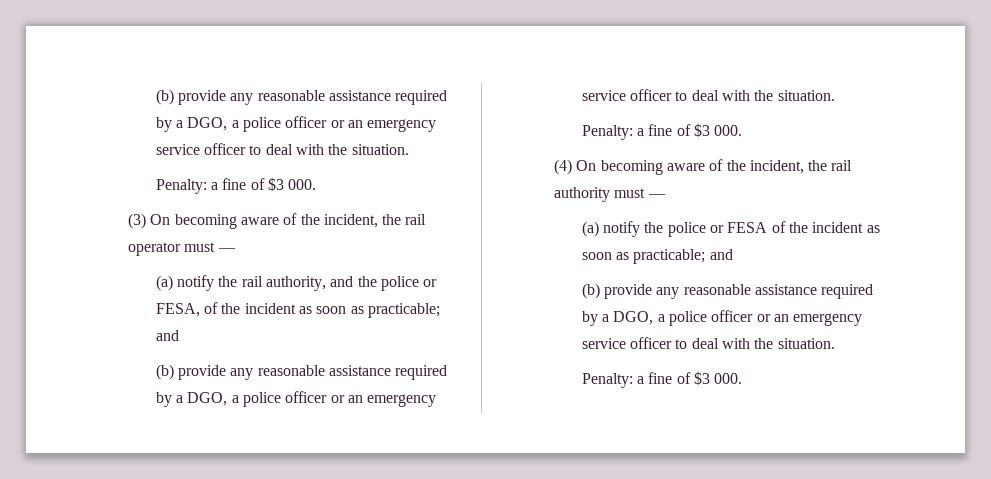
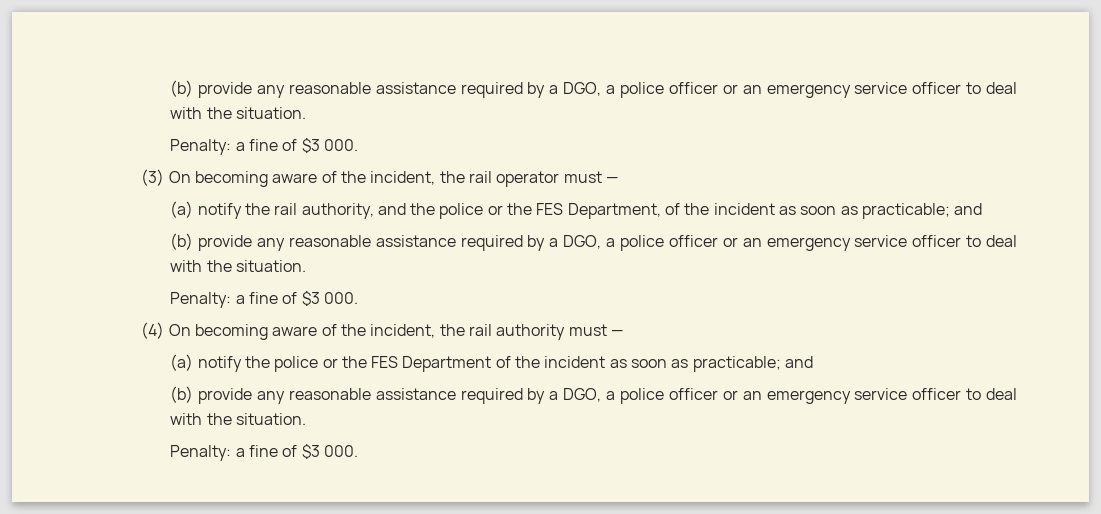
[155,303,200,317] FESA, -> [507,203,661,219] the FES Department,
[727,222,768,233] FESA -> [341,356,492,372] the FES Department

